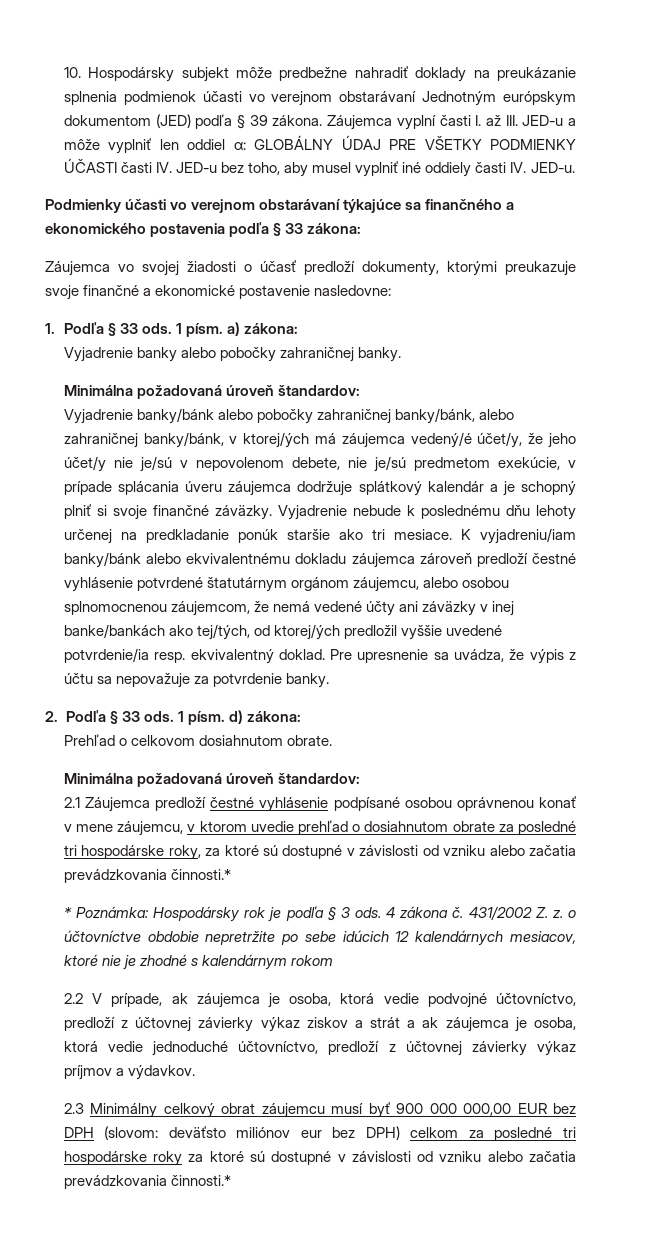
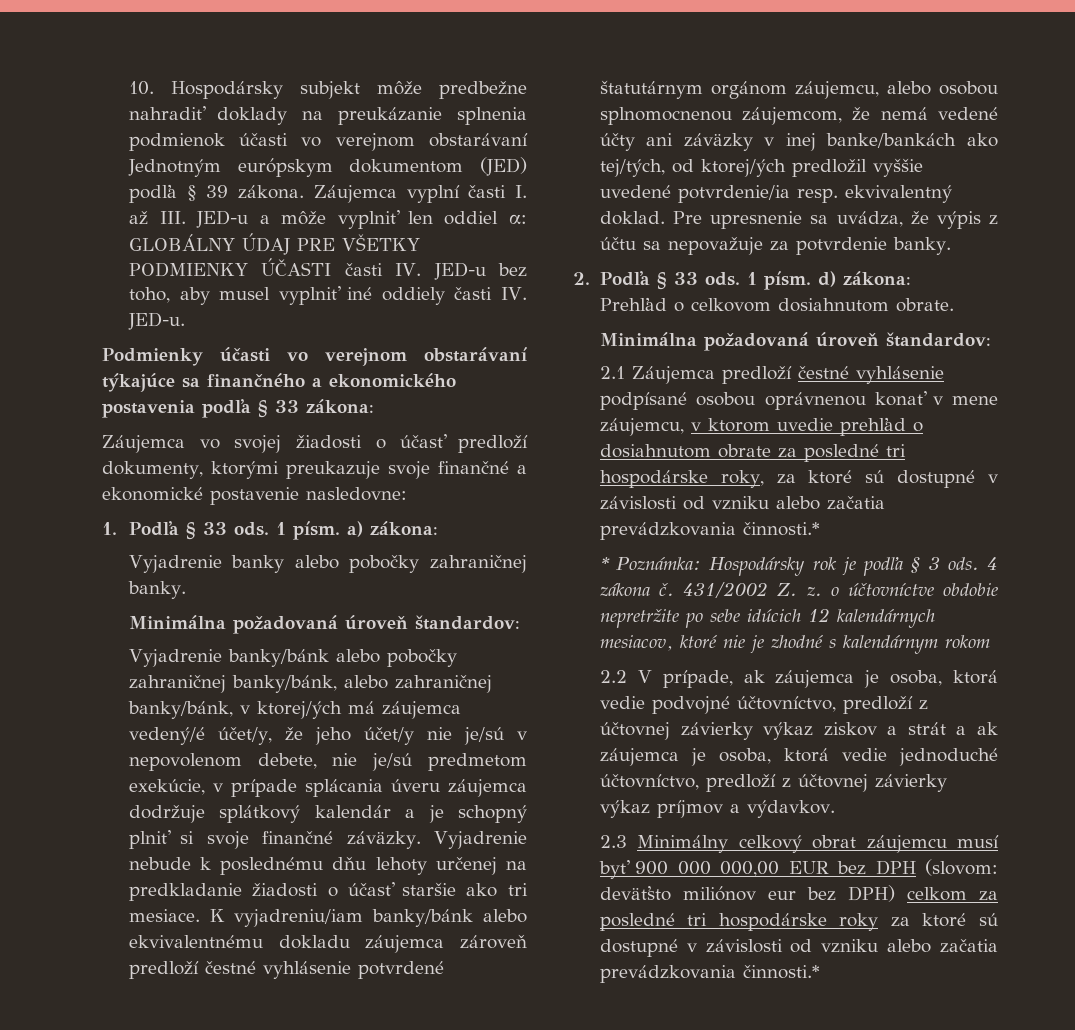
[237,529,278,543] ponúk -> [252,882,396,897] žiadosti o účasť

